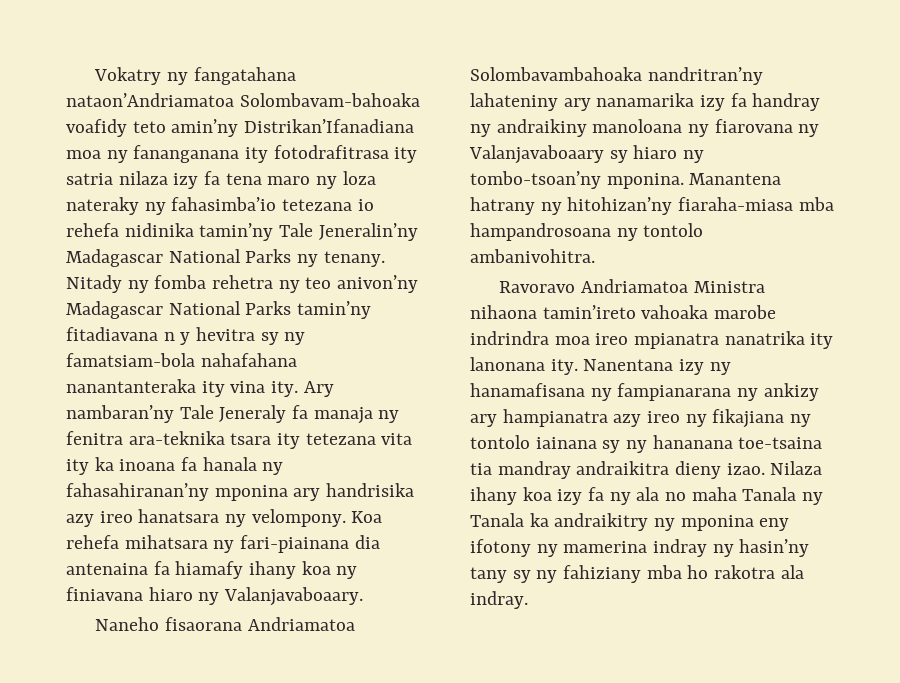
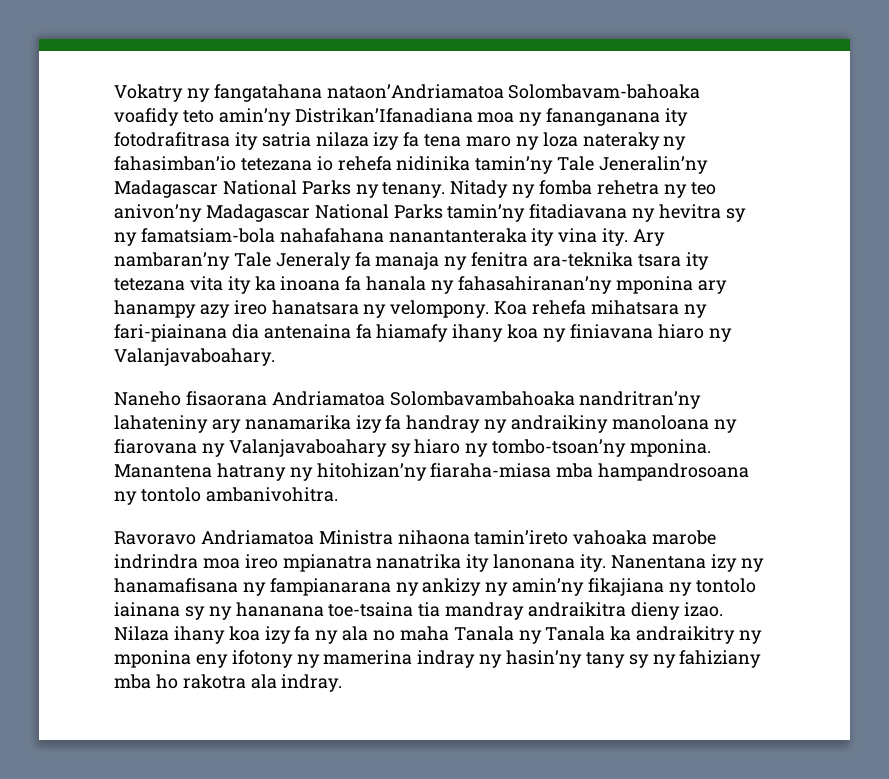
[171,197,277,211] fahasimba’io -> [114,156,236,171] fahasimban’io
[163,332,191,345] n y -> [632,208,656,222] ny
[326,483,415,497] handrisika -> [114,300,196,318] hanampy
[224,587,364,606] Valanjavaboaary. -> [114,348,275,366] Valanjavaboahary.
[469,145,604,164] Valanjavaboaary -> [228,439,387,457] Valanjavaboahary
[470,409,707,427] ary hampianatra azy ireo ny -> [485,578,585,596] ny amin’ny

